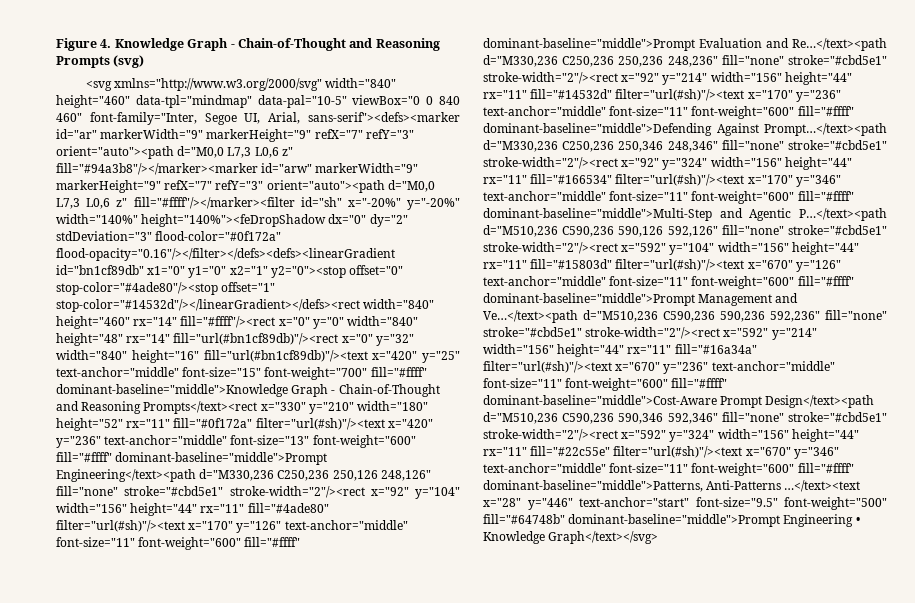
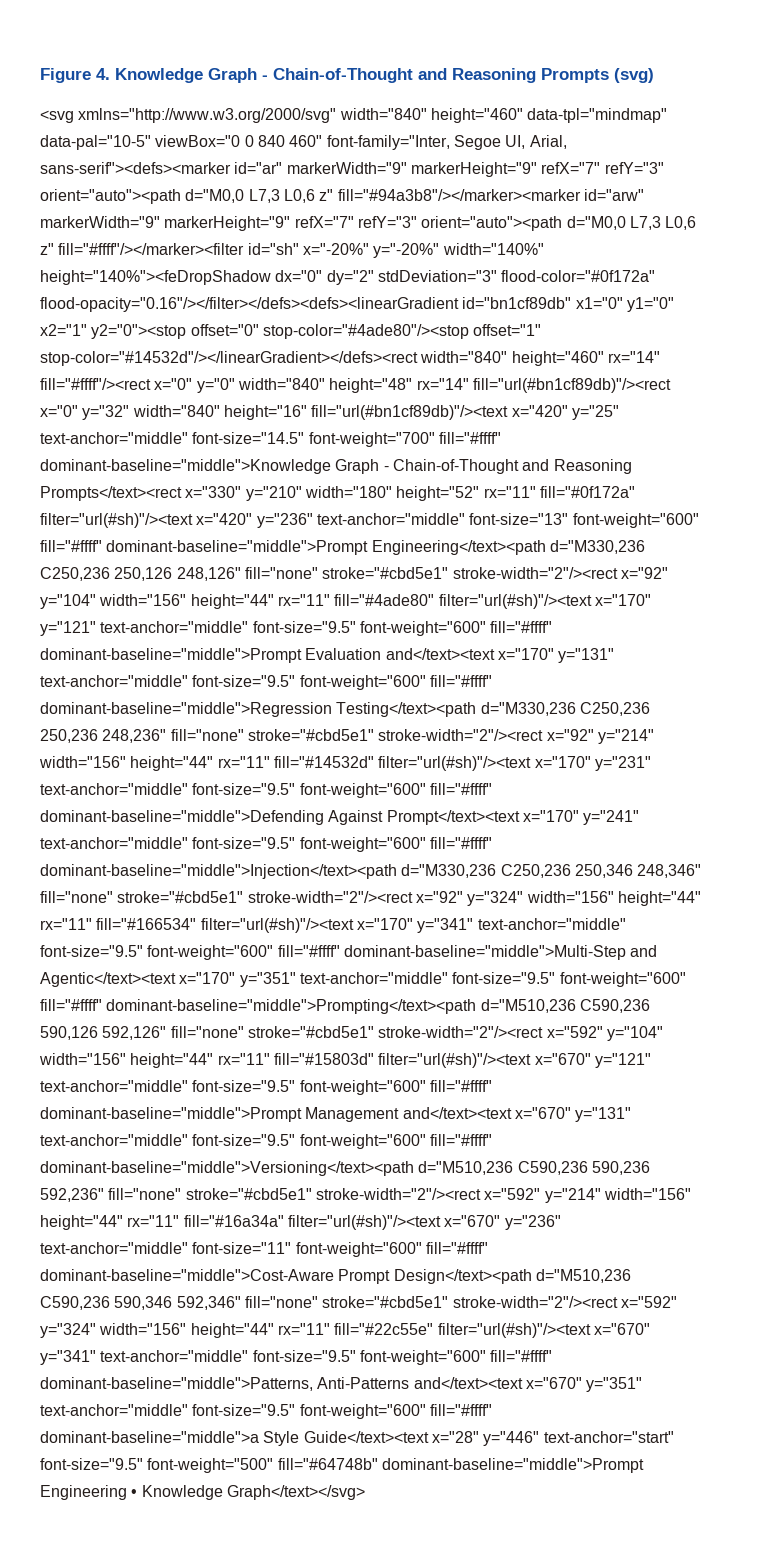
[182,367,262,377] font-size="15" -> [192,432,305,444] font-size="14.5"
[236,520,408,533] [56,537,135,547] y="126" text-anchor="middle" font-size="11" -> [40,621,356,636] y="121" text-anchor="middle" font-size="9.5"
[766,38,887,51] and Re…</text><path -> [385,648,615,663] [40,675,492,690] [40,702,477,717] and</text><text x="170" y="131" text-anchor="middle" font-size="9.5" font-weight="600" fill="#ffff" dominant-baseline="middle">Regression Testing</text><path
[795,90,841,102] [483,106,689,116] y="236" text-anchor="middle" font-size="11" -> [594,756,651,771] [40,783,296,795] y="231" text-anchor="middle" font-size="9.5"
[764,123,887,136] Prompt…</text><path -> [386,810,640,825] [40,837,492,852] [40,864,397,879] Prompt</text><text x="170" y="241" text-anchor="middle" font-size="9.5" font-weight="600" fill="#ffff" dominant-baseline="middle">Injection</text><path
[795,175,841,187] [483,191,689,201] y="346" text-anchor="middle" font-size="11" -> [417,918,626,933] [40,945,143,957] y="341" text-anchor="middle" font-size="9.5"
[749,208,887,221] Agentic P…</text><path -> [40,972,686,987] [40,999,477,1014] Agentic</text><text x="170" y="351" text-anchor="middle" font-size="9.5" font-weight="600" fill="#ffff" dominant-baseline="middle">Prompting</text><path
[795,260,841,272] [483,276,689,286] y="126" text-anchor="middle" font-size="11" -> [594,1053,651,1068] [40,1080,296,1092] y="121" text-anchor="middle" font-size="9.5"
[775,293,799,303] [483,310,578,323] and Ve…</text><path -> [402,1107,632,1122] [40,1134,492,1149] [40,1161,414,1176] and</text><text x="670" y="131" text-anchor="middle" font-size="9.5" font-weight="600" fill="#ffff" dominant-baseline="middle">Versioning</text><path
[793,447,839,459] [483,463,689,473] y="346" text-anchor="middle" font-size="11" -> [40,1350,356,1365] y="341" text-anchor="middle" font-size="9.5"
[784,480,861,492] …</text><text -> [413,1377,643,1392] [40,1404,492,1419] [40,1431,429,1446] and</text><text x="670" y="351" text-anchor="middle" font-size="9.5" font-weight="600" fill="#ffff" dominant-baseline="middle">a Style Guide</text><text

